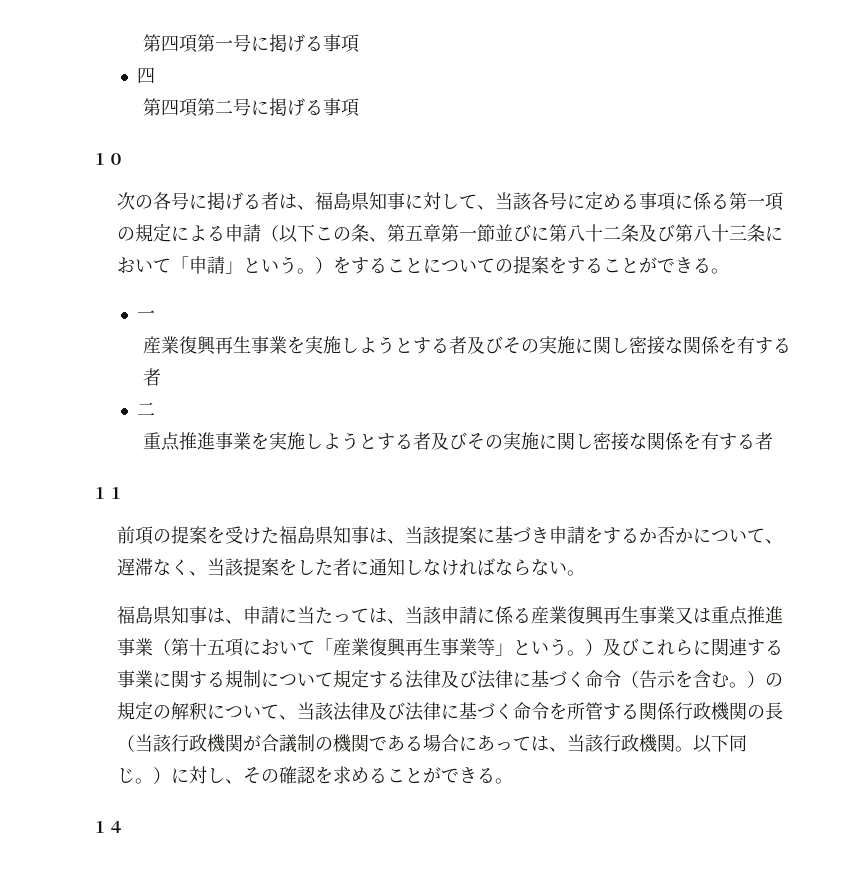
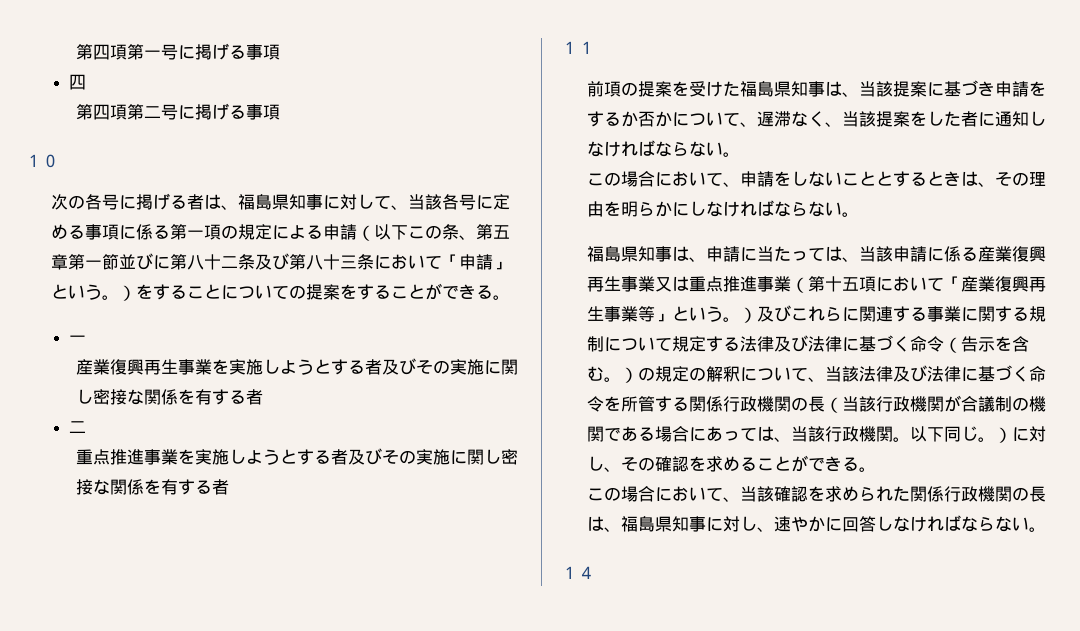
(586, 573) none -> [586,171,1046,187] [586,200,859,217] // この場合において、申請をしないこととするときは、その理由を明らかにしなければならない。
(514, 781) none -> [586,486,1046,502] [586,515,1046,532] // この場合において、当該確認を求められた関係行政機関の長は、福島県知事に対し、速やかに回答しなければならない。

